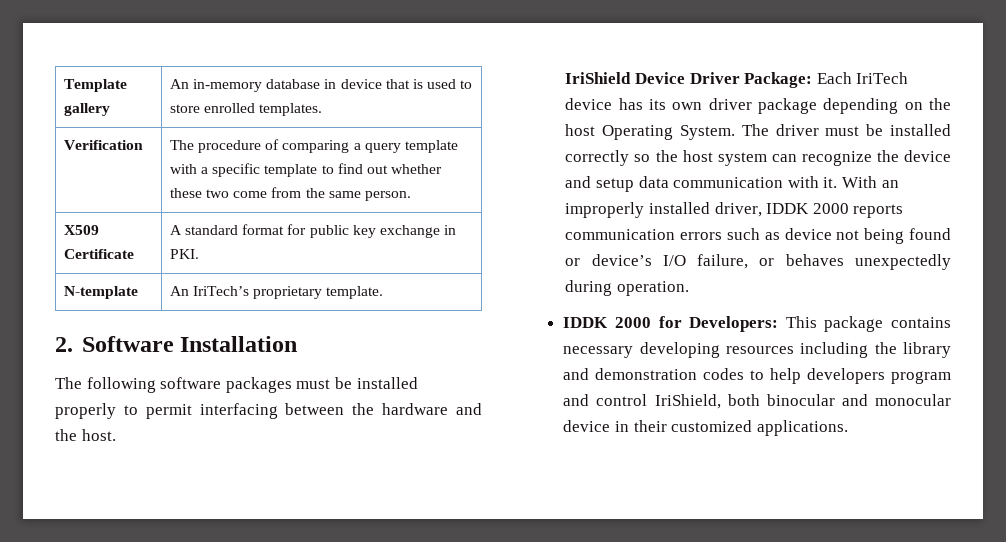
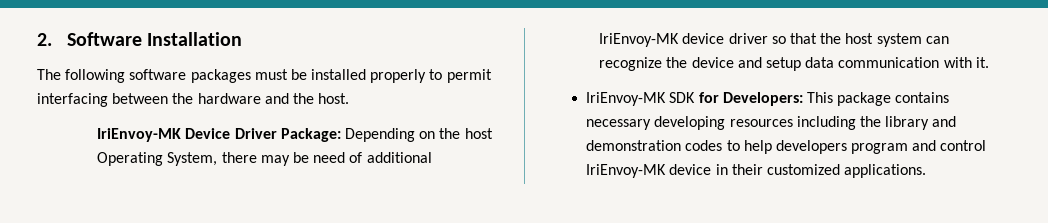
[63,79,127,92] [63,103,110,116] [169,79,473,92] [169,103,323,116] [63,140,143,150] [169,139,459,153] [169,163,443,177] [169,187,412,201] [63,225,99,235] [63,249,134,259] [169,224,457,238] [169,249,199,259] [63,286,138,299] [169,286,384,299] Template gallery | An in-memory database in device that is used to store enrolled templates. // Verification | The procedure of comparing a query template with a specific template to find out whether these two come from the same person. // X509 Certificate | A standard format for public key exchange in PKI. // N-template | An IriTech’s proprietary template. // -> (37, 39) none
[565,72,632,84] IriShield -> [97,128,182,142] IriEnvoy-MK
[816,72,909,84] [565,98,951,114] [565,124,951,140] [565,150,651,166] Each IriTech device has its own driver package depending on the host Operating System. The driver must be installed correctly so -> [344,128,493,142] [97,152,432,166] [599,33,817,47] Depending on the host Operating System, there may be need of additional IriEnvoy-MK device driver so that
[841,176,899,188] [565,202,904,218] [565,228,951,244] [565,254,951,270] [565,280,689,296] [563,317,651,328] With an improperly installed driver, IDDK 2000 reports communication errors such as device not being found or device’s I/O failure, or behaves unexpectedly during operation. // IDDK 2000 -> [586,92,696,106] // IriEnvoy-MK SDK
[654,394,951,409] IriShield, both binocular and monocular -> [586,164,667,178] IriEnvoy-MK

